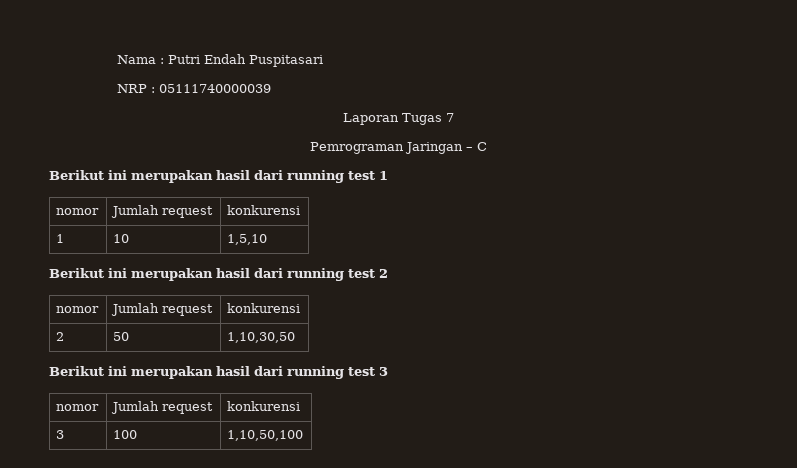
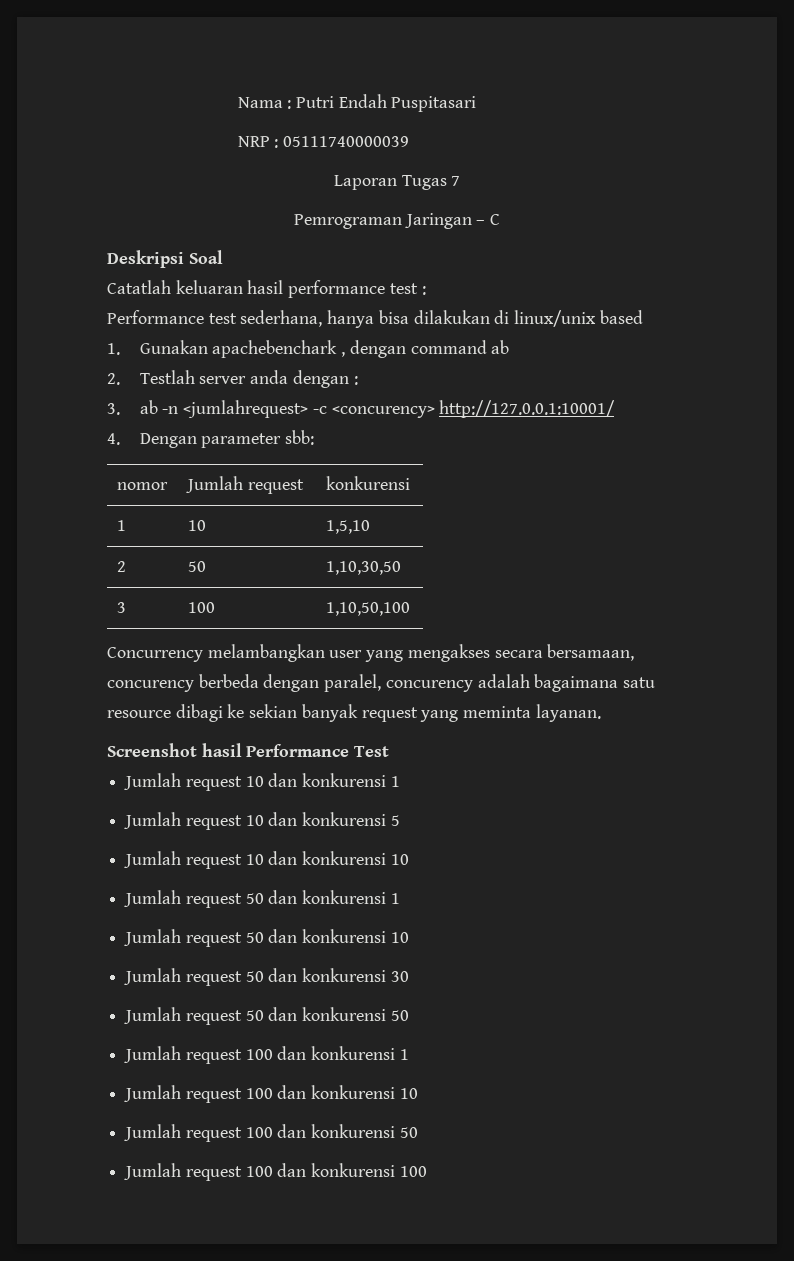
[49,170,388,183] Berikut ini merupakan hasil dari running test 1 -> [107,250,223,268] [107,280,426,298] [107,310,643,328] [107,340,510,358] [107,370,358,388] [107,400,616,418] [107,430,315,448] Deskripsi Soal // Catatlah keluaran hasil performance test : // Performance test sederhana, hanya bisa dilakukan di linux/unix based // 1. Gunakan apachebenchark , dengan command ab // 2. Testlah server anda dengan : // 3. ab -n <jumlahrequest> -c <concurency> http://127.0.0.1:10001/ // 4. Dengan parameter sbb:
[49,268,388,281] [56,306,100,313] [111,303,214,316] [227,303,301,313] [56,332,65,341] [113,332,130,341] [227,332,296,343] [49,366,388,379] [56,404,100,411] [111,401,214,414] [227,401,301,411] [56,430,65,439] [113,430,138,439] [227,430,304,441] // Berikut ini merupakan hasil dari running test 2 // nomor | Jumlah request | konkurensi // 2 | 50 | 1,10,30,50 // Berikut ini merupakan hasil dari running test 3 // nomor | Jumlah request | konkurensi // 3 | 100 | 1,10,50,100 -> [117,561,127,572] [188,561,207,572] [326,561,402,575] [117,602,127,613] [188,602,216,613] [326,602,411,616] [107,644,635,662] [107,674,656,692] [107,704,601,722] [107,743,390,757] [124,773,400,791] [124,812,400,830] [124,851,409,869] [124,890,400,908] [124,929,409,947] [124,968,409,986] [124,1007,409,1025] [124,1046,409,1064] [124,1085,418,1103] [124,1124,418,1142] [124,1163,427,1181] // 2 | 50 | 1,10,30,50 // 3 | 100 | 1,10,50,100 // Concurrency melambangkan user yang mengakses secara bersamaan, concurency berbeda dengan paralel, concurency adalah bagaimana satu resource dibagi ke sekian banyak request yang meminta layanan. // Screenshot hasil Performance Test // Jumlah request 10 dan konkurensi 1 // Jumlah request 10 dan konkurensi 5 // Jumlah request 10 dan konkurensi 10 // Jumlah request 50 dan konkurensi 1 // Jumlah request 50 dan konkurensi 10 // Jumlah request 50 dan konkurensi 30 // Jumlah request 50 dan konkurensi 50 // Jumlah request 100 dan konkurensi 1 // Jumlah request 100 dan konkurensi 10 // Jumlah request 100 dan konkurensi 50 // Jumlah request 100 dan konkurensi 100

